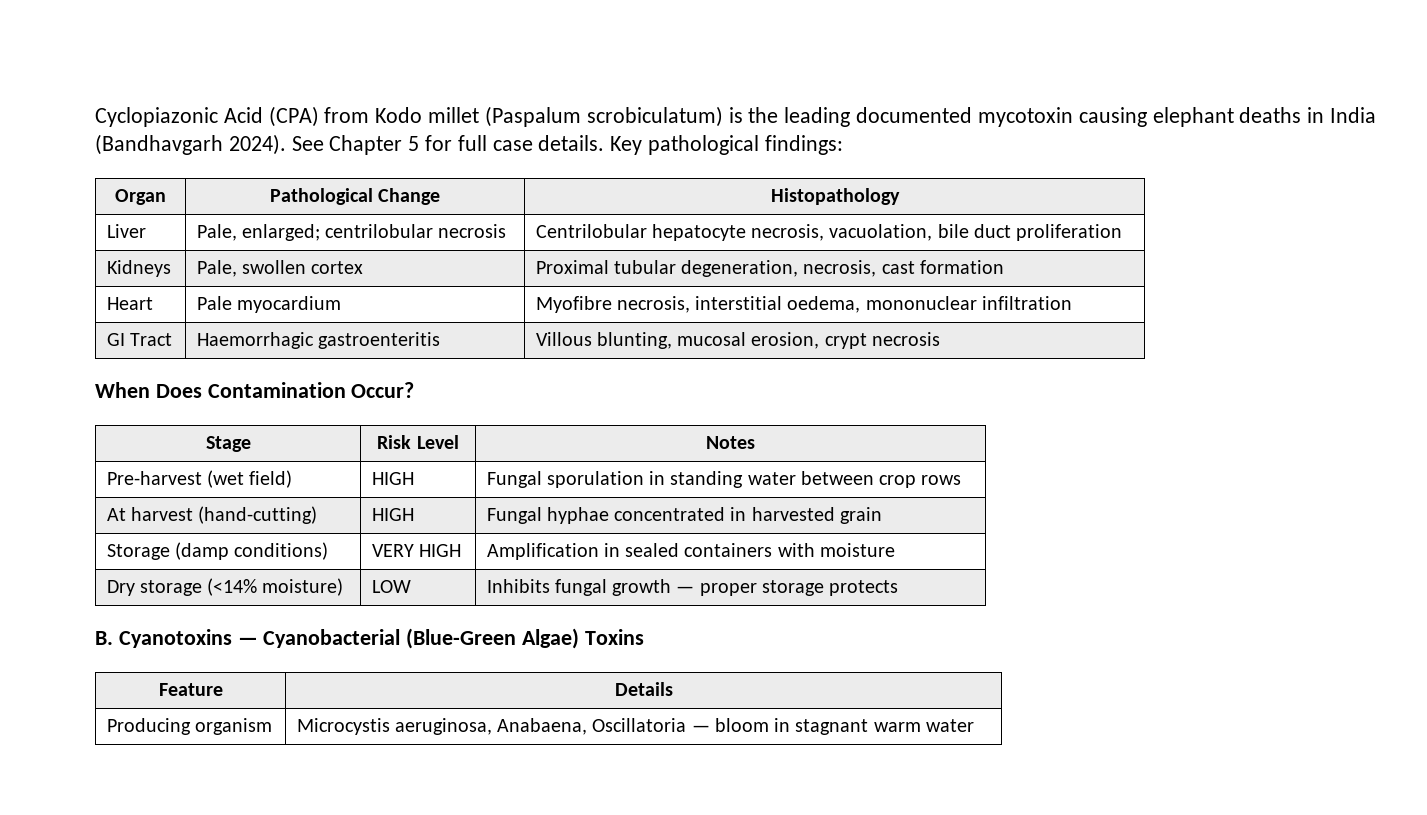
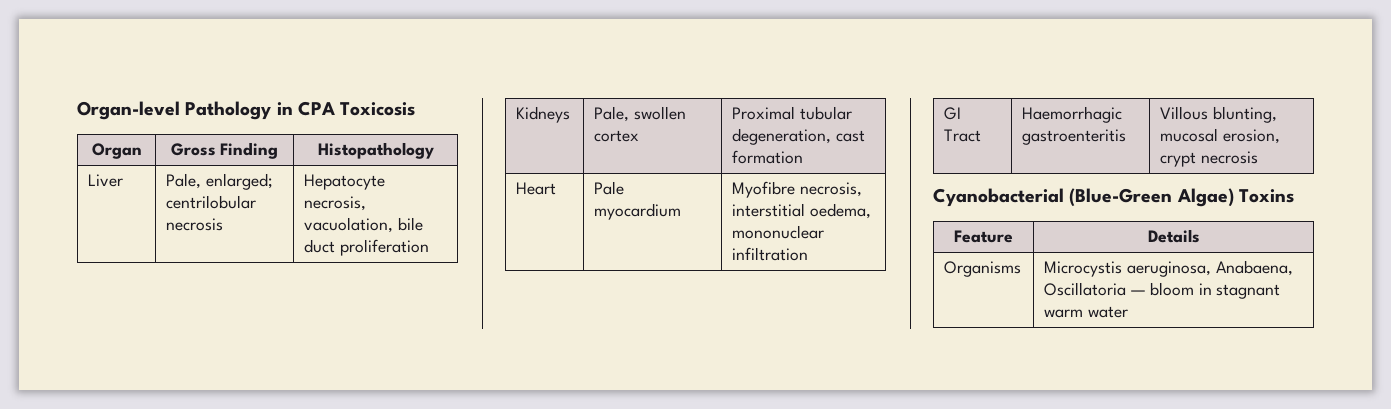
[95,106,1376,127] [95,134,843,155] Cyclopiazonic Acid (CPA) from Kodo millet (Paspalum scrobiculatum) is the leading documented mycotoxin causing elephant deaths in India (Bandhavgarh 2024). See Chapter 5 for full case details. Key pathological findings: -> [77,101,416,120] Organ-level Pathology in CPA Toxicosis
[269,188,441,205] Pathological Change -> [170,142,279,159] Gross Finding
[535,224,746,241] Centrilobular hepatocyte -> [304,174,386,190] Hepatocyte
[803,260,877,277] necrosis, -> (832, 136) none
[95,382,415,398] [205,436,251,452] [377,435,459,449] [706,436,755,449] [106,470,293,488] [371,472,414,485] [486,471,962,488] [106,506,318,524] [371,508,414,521] [486,507,882,524] [106,542,329,560] [371,544,461,557] [486,543,895,560] [106,578,344,596] [371,580,411,593] [486,579,899,596] [95,629,258,648] When Does Contamination Occur? // Stage | Risk Level | Notes // Pre-harvest (wet field) | HIGH | Fungal sporulation in standing water between crop rows // At harvest (hand-cutting) | HIGH | Fungal hyphae concentrated in harvested grain // Storage (damp conditions) | VERY HIGH | Amplification in sealed containers with moisture // Dry storage (<14% moisture) | LOW | Inhibits fungal growth — proper storage protects // B. Cyanotoxins — -> (1259, 157) none
[106,718,272,735] Producing organism -> [944,261,1022,277] Organisms

